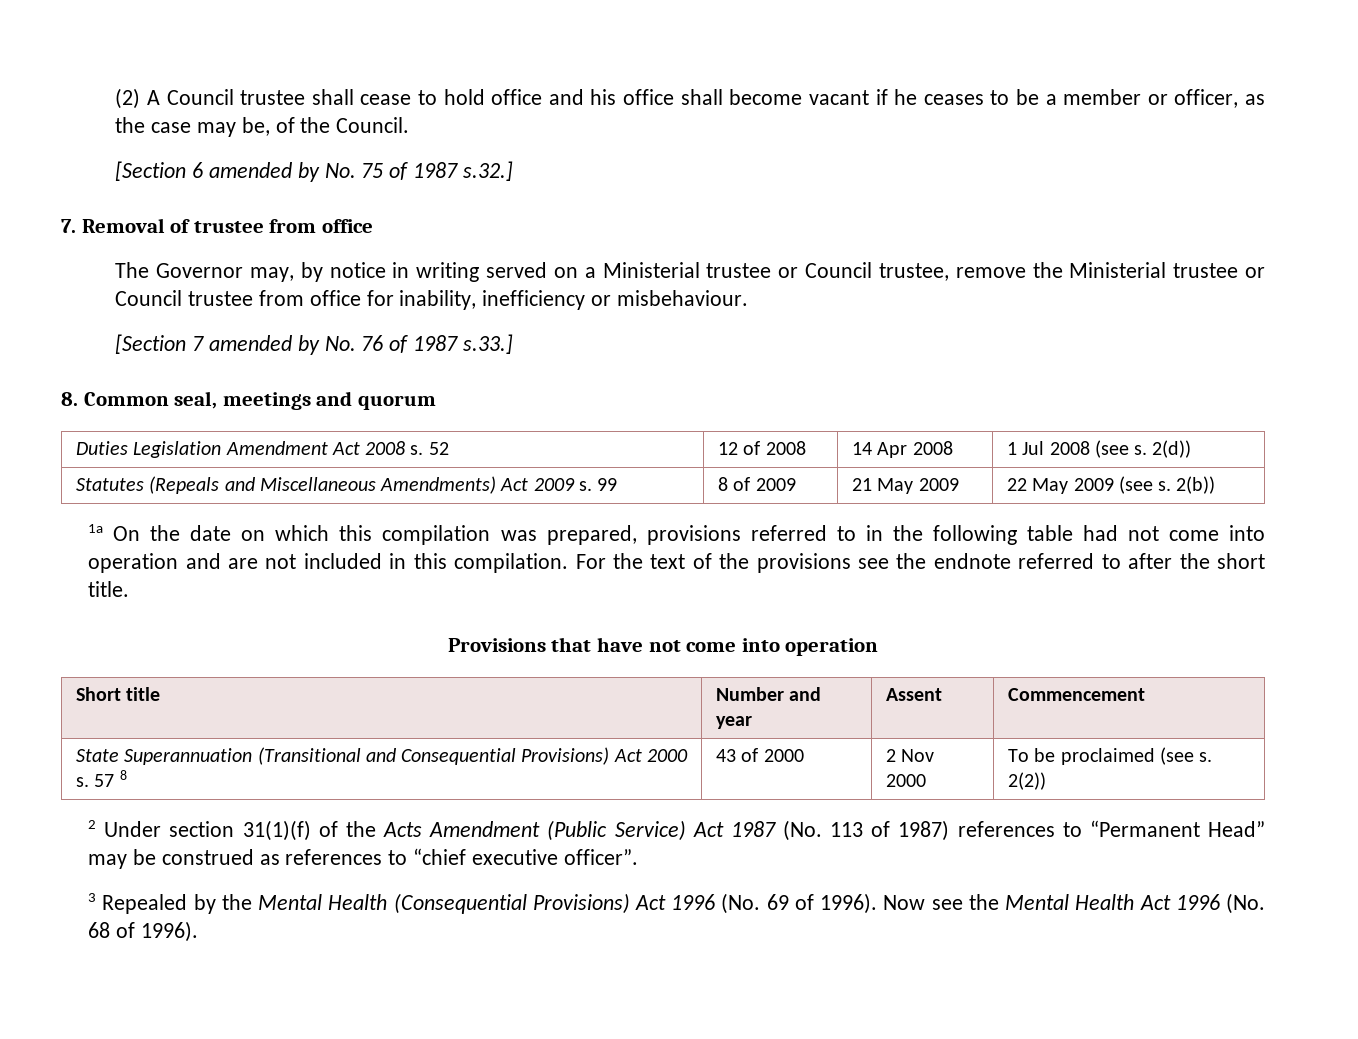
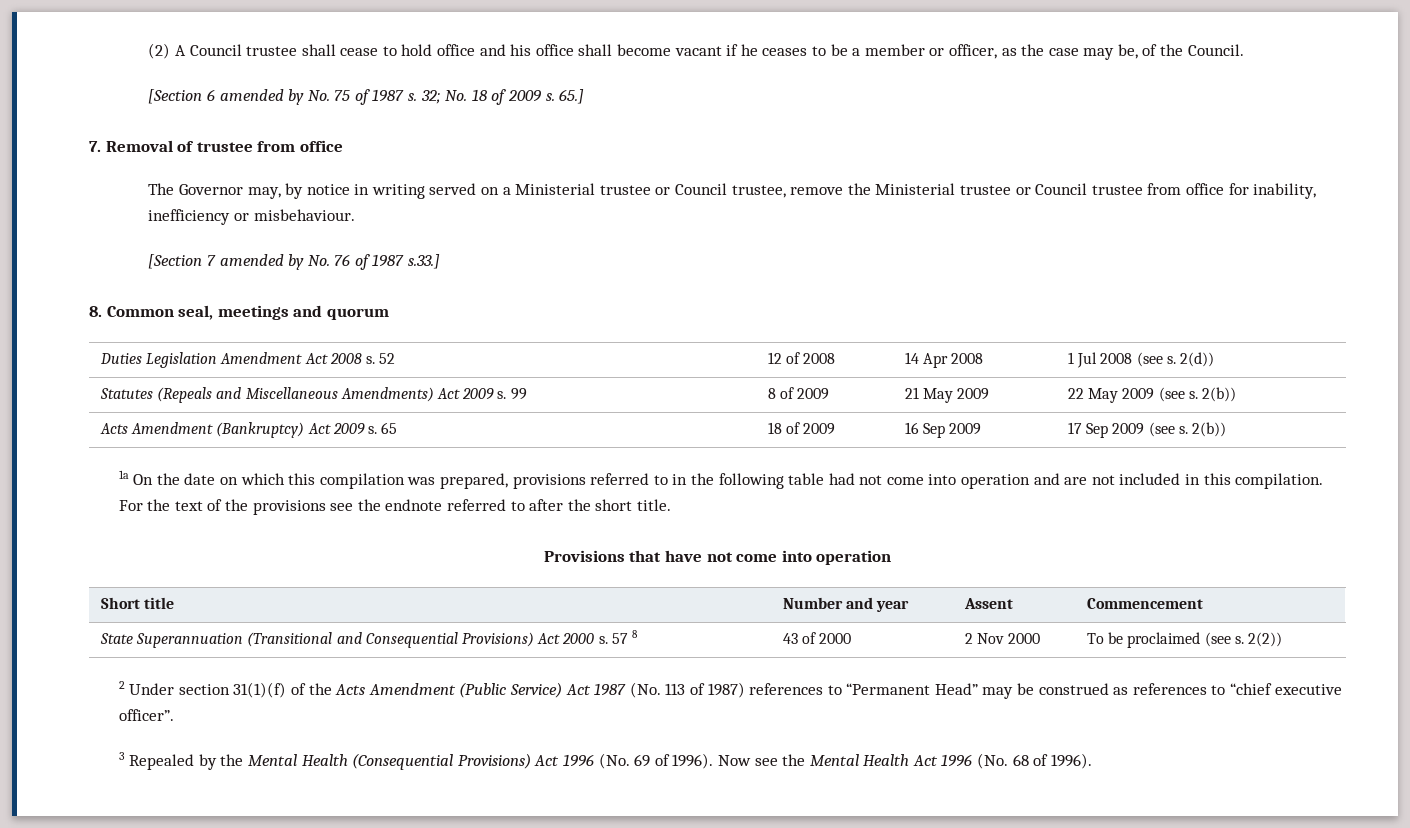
[462,161,513,181] s.32.] -> [408,89,585,105] s. 32; No. 18 of 2009 s. 65.]
(1216, 485) none -> [100,422,398,438] [768,422,836,435] [905,422,982,438] [1068,422,1227,438] // Acts Amendment (Bankruptcy) Act 2009 s. 65 | 18 of 2009 | 16 Sep 2009 | 17 Sep 2009 (see s. 2(b))

